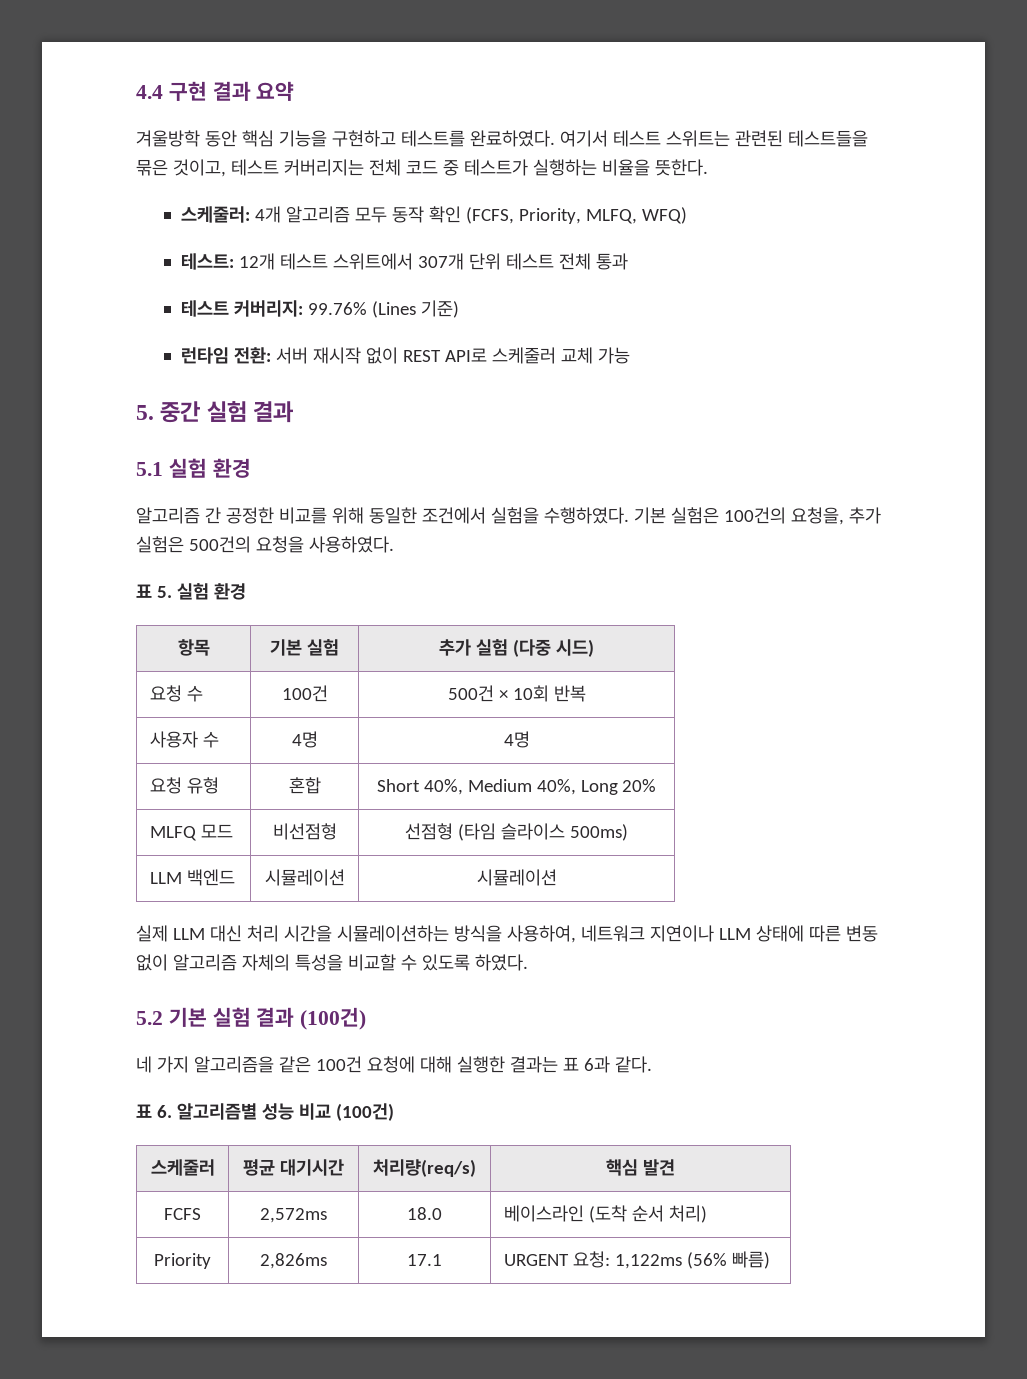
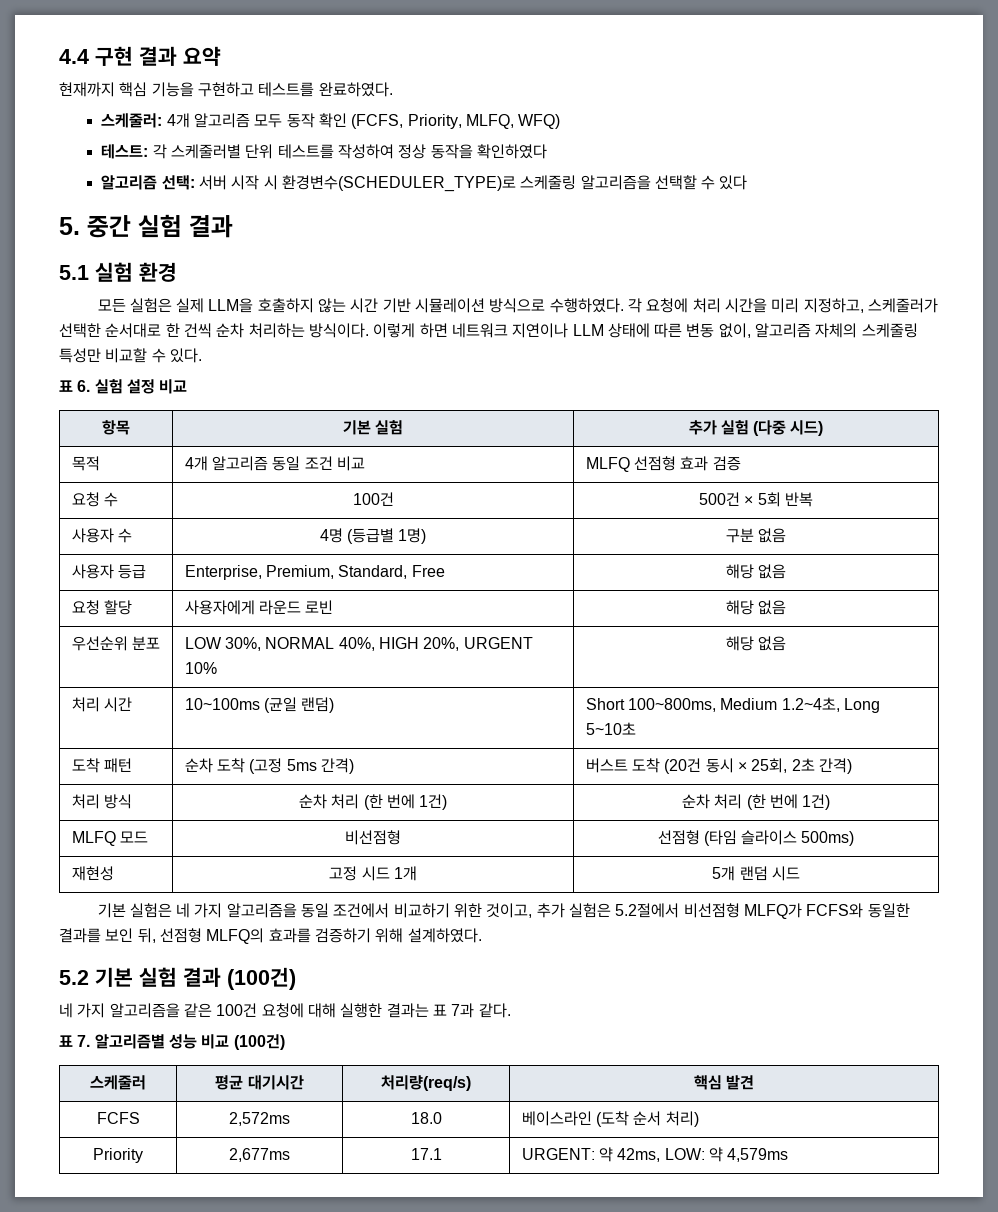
[136,130,237,147] 겨울방학 동안 -> [59,82,115,97] 현재까지
[559,130,868,147] [136,159,708,177] 여기서 테스트 스위트는 관련된 테스트들을 묶은 것이고, 테스트 커버리지는 전체 코드 중 테스트가 실행하는 비율을 뜻한다. -> (393, 89) none
[238,253,628,270] [180,300,459,318] [180,347,630,364] 12개 테스트 스위트에서 307개 단위 테스트 전체 통과 // 테스트 커버리지: 99.76% (Lines 기준) // 런타임 전환: 서버 재시작 없이 REST API로 스케줄러 교체 가능 -> [152,144,547,159] [101,175,748,192] 각 스케줄러별 단위 테스트를 작성하여 정상 동작을 확인하였다 // 알고리즘 선택: 서버 시작 시 환경변수(SCHEDULER_TYPE)로 스케줄링 알고리즘을 선택할 수 있다
[136,507,881,525] [136,536,394,553] [136,583,246,600] 알고리즘 간 공정한 비교를 위해 동일한 조건에서 실험을 수행하였다. 기본 실험은 100건의 요청을, 추가 실험은 500건의 요청을 사용하였다. // 표 5. 실험 환경 -> [97,298,938,313] [59,323,918,338] [59,348,202,363] [59,379,188,394] 모든 실험은 실제 LLM을 호출하지 않는 시간 기반 시뮬레이션 방식으로 수행하였다. 각 요청에 처리 시간을 미리 지정하고, 스케줄러가 선택한 순서대로 한 건씩 순차 처리하는 방식이다. 이렇게 하면 네트워크 지연이나 LLM 상태에 따른 변동 없이, 알고리즘 자체의 스케줄링 특성만 비교할 수 있다. // 표 6. 실험 설정 비교
(594, 648) none -> [71,456,100,471] [184,456,366,471] [585,456,741,472] // 목적 | 4개 알고리즘 동일 조건 비교 | MLFQ 선점형 효과 검증
[512,685,549,702] 10회 -> [757,492,781,507] 5회
[503,731,530,748] [149,777,219,794] [288,777,321,794] [376,779,657,795] | 4명 // 요청 유형 | 혼합 | Short 40%, Medium 40%, Long 20% -> [347,528,427,544] [725,528,787,543] [71,564,147,579] [184,565,445,580] [725,564,787,579] [71,600,133,615] [184,600,334,615] [725,600,787,615] [71,636,161,651] [184,637,533,651] [184,662,217,674] [725,636,787,651] [71,697,133,712] [184,697,335,713] [585,697,881,713] [585,722,636,735] [71,758,133,773] [184,758,355,774] [585,758,852,774] [71,794,133,809] [298,794,448,810] [681,794,831,810] (등급별 1명) | 구분 없음 // 사용자 등급 | Enterprise, Premium, Standard, Free | 해당 없음 // 요청 할당 | 사용자에게 라운드 로빈 | 해당 없음 // 우선순위 분포 | LOW 30%, NORMAL 40%, HIGH 20%, URGENT 10% | 해당 없음 // 처리 시간 | 10~100ms (균일 랜덤) | Short 100~800ms, Medium 1.2~4초, Long 5~10초 // 도착 패턴 | 순차 도착 (고정 5ms 간격) | 버스트 도착 (20건 동시 × 25회, 2초 간격) // 처리 방식 | 순차 처리 (한 번에 1건) | 순차 처리 (한 번에 1건)
[149,869,235,886] [264,869,345,886] [476,869,557,886] [136,925,878,943] [136,954,528,971] LLM 백엔드 | 시뮬레이션 | 시뮬레이션 // 실제 LLM 대신 처리 시간을 시뮬레이션하는 방식을 사용하여, 네트워크 지연이나 LLM 상태에 따른 변동 없이 알고리즘 자체의 특성을 비교할 수 있도록 하였다. -> [71,866,114,881] [329,866,417,881] [712,866,800,881] [97,903,910,919] [59,928,482,944] 재현성 | 고정 시드 1개 | 5개 랜덤 시드 // 기본 실험은 네 가지 알고리즘을 동일 조건에서 비교하기 위한 것이고, 추가 실험은 5.2절에서 비선점형 MLFQ가 FCFS와 동일한 결과를 보인 뒤, 선점형 MLFQ의 효과를 검증하기 위해 설계하였다.
[583,1056,610,1073] 6과 -> [451,1003,475,1018] 7과
[156,1105,172,1118] 6. -> [77,1035,91,1047] 7.
[260,1253,327,1269] 2,826ms -> [229,1148,290,1162] 2,677ms
[503,1251,770,1269] URGENT 요청: 1,122ms (56% 빠름) -> [521,1147,789,1162] URGENT: 약 42ms, LOW: 약 4,579ms

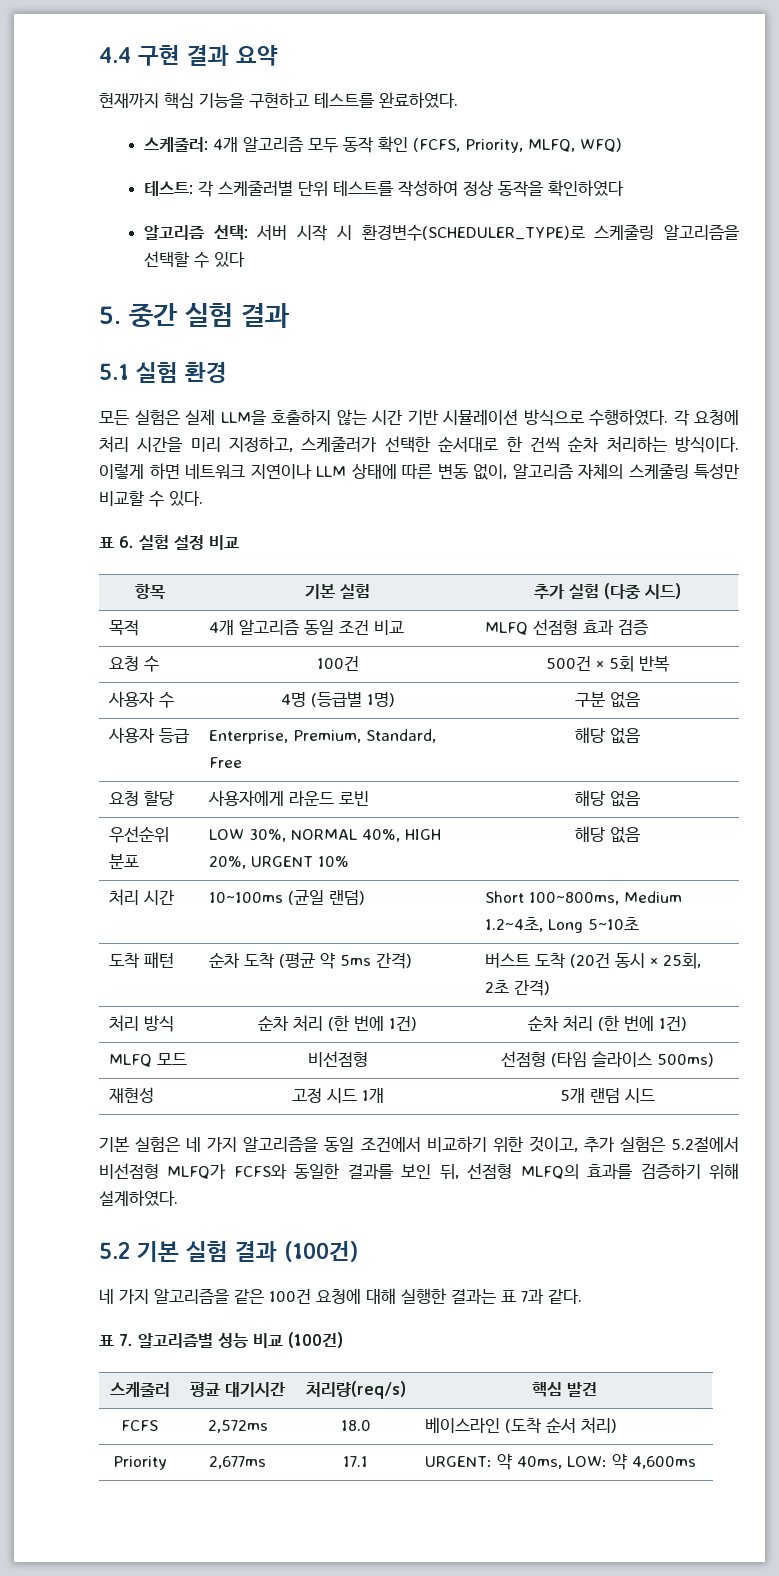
[249,758,283,774] (고정 -> [278,952,335,969] (평균 약
[617,1148,661,1162] 42ms, -> [516,1456,562,1469] 40ms,
[727,1148,789,1162] 4,579ms -> [631,1456,696,1469] 4,600ms

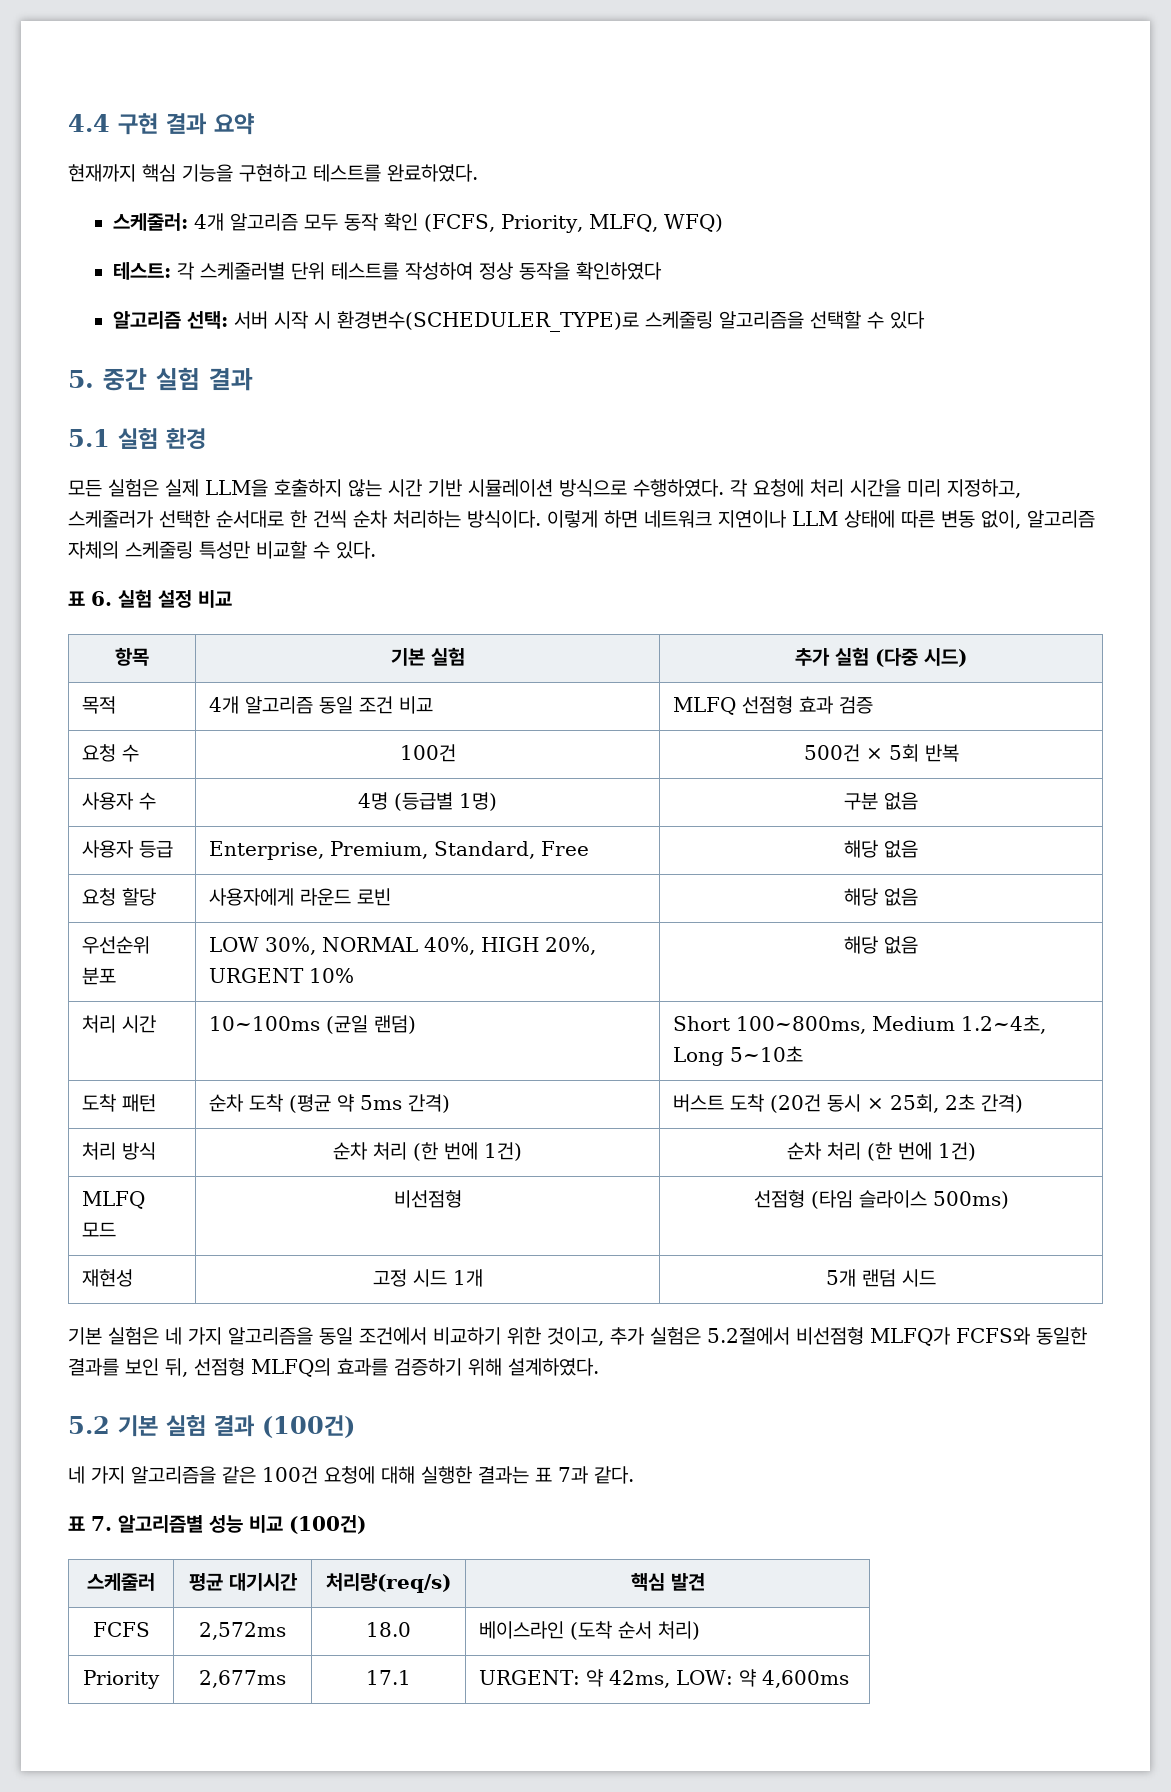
[516,1456,562,1469] 40ms, -> [608,1670,670,1688] 42ms,

